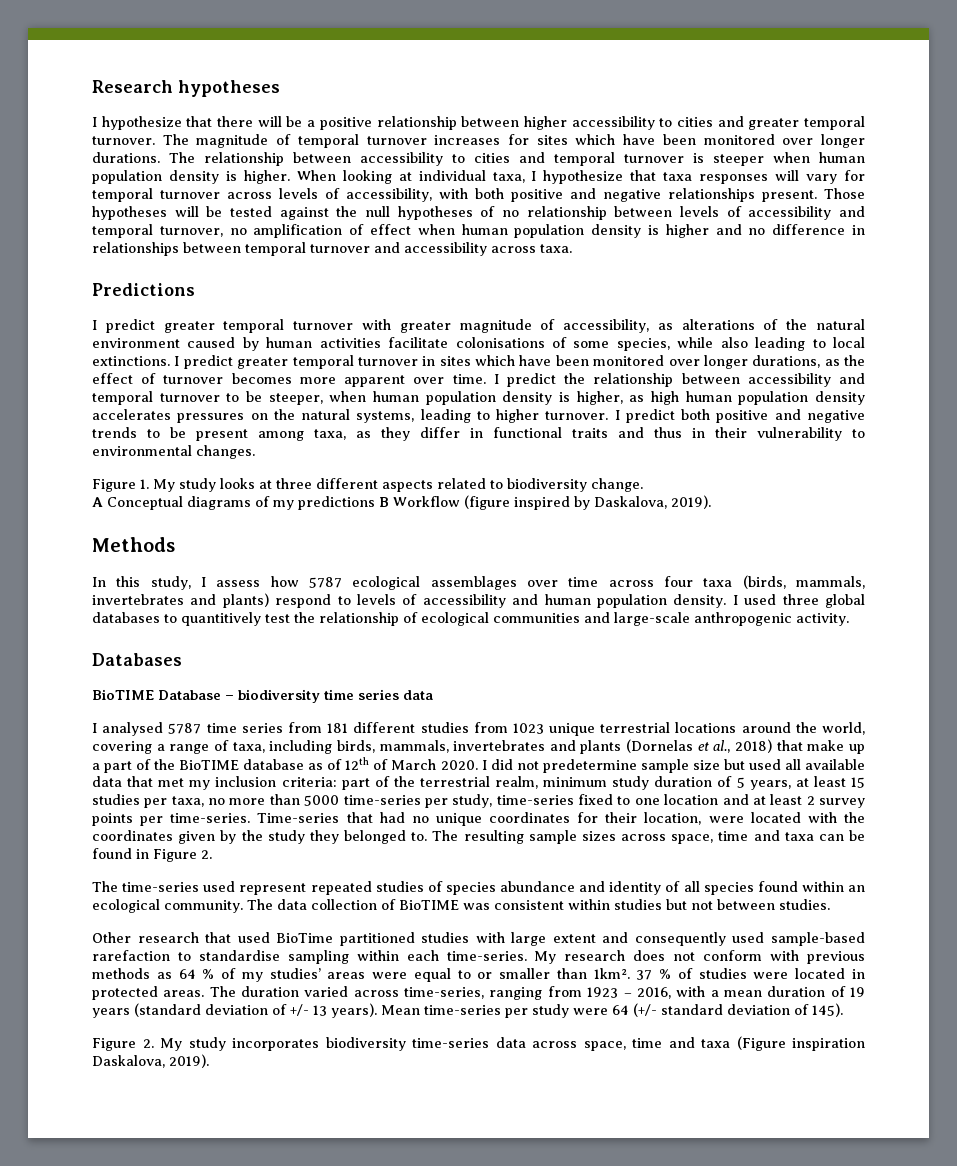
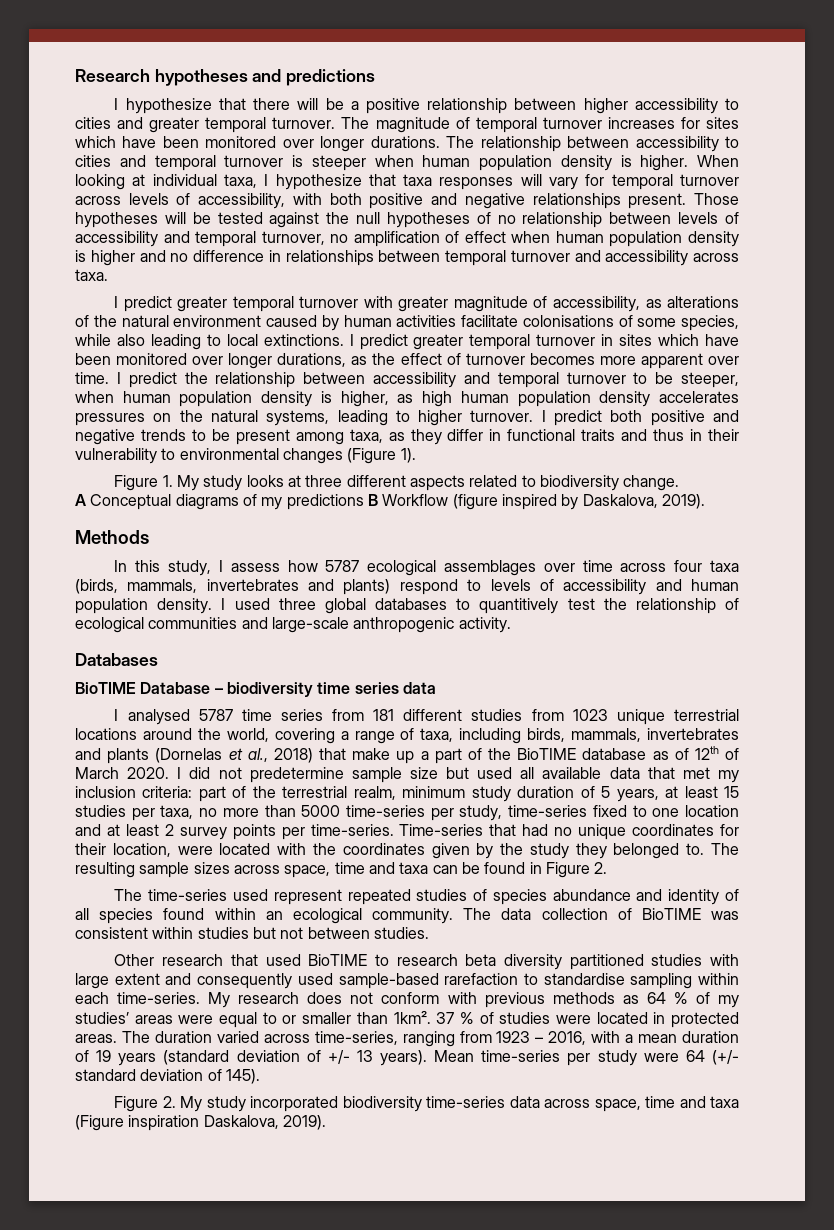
(280, 88) none -> [252,69,376,86] and predictions
[92,283,195,296] // Predictions -> (108, 275) none
[196,445,255,459] changes. -> [282,448,416,464] changes (Figure 1).
[276,933,334,943] BioTime -> [308,954,562,970] BioTIME to research beta diversity
[232,1038,319,1051] incorporates -> [250,1096,339,1112] incorporated

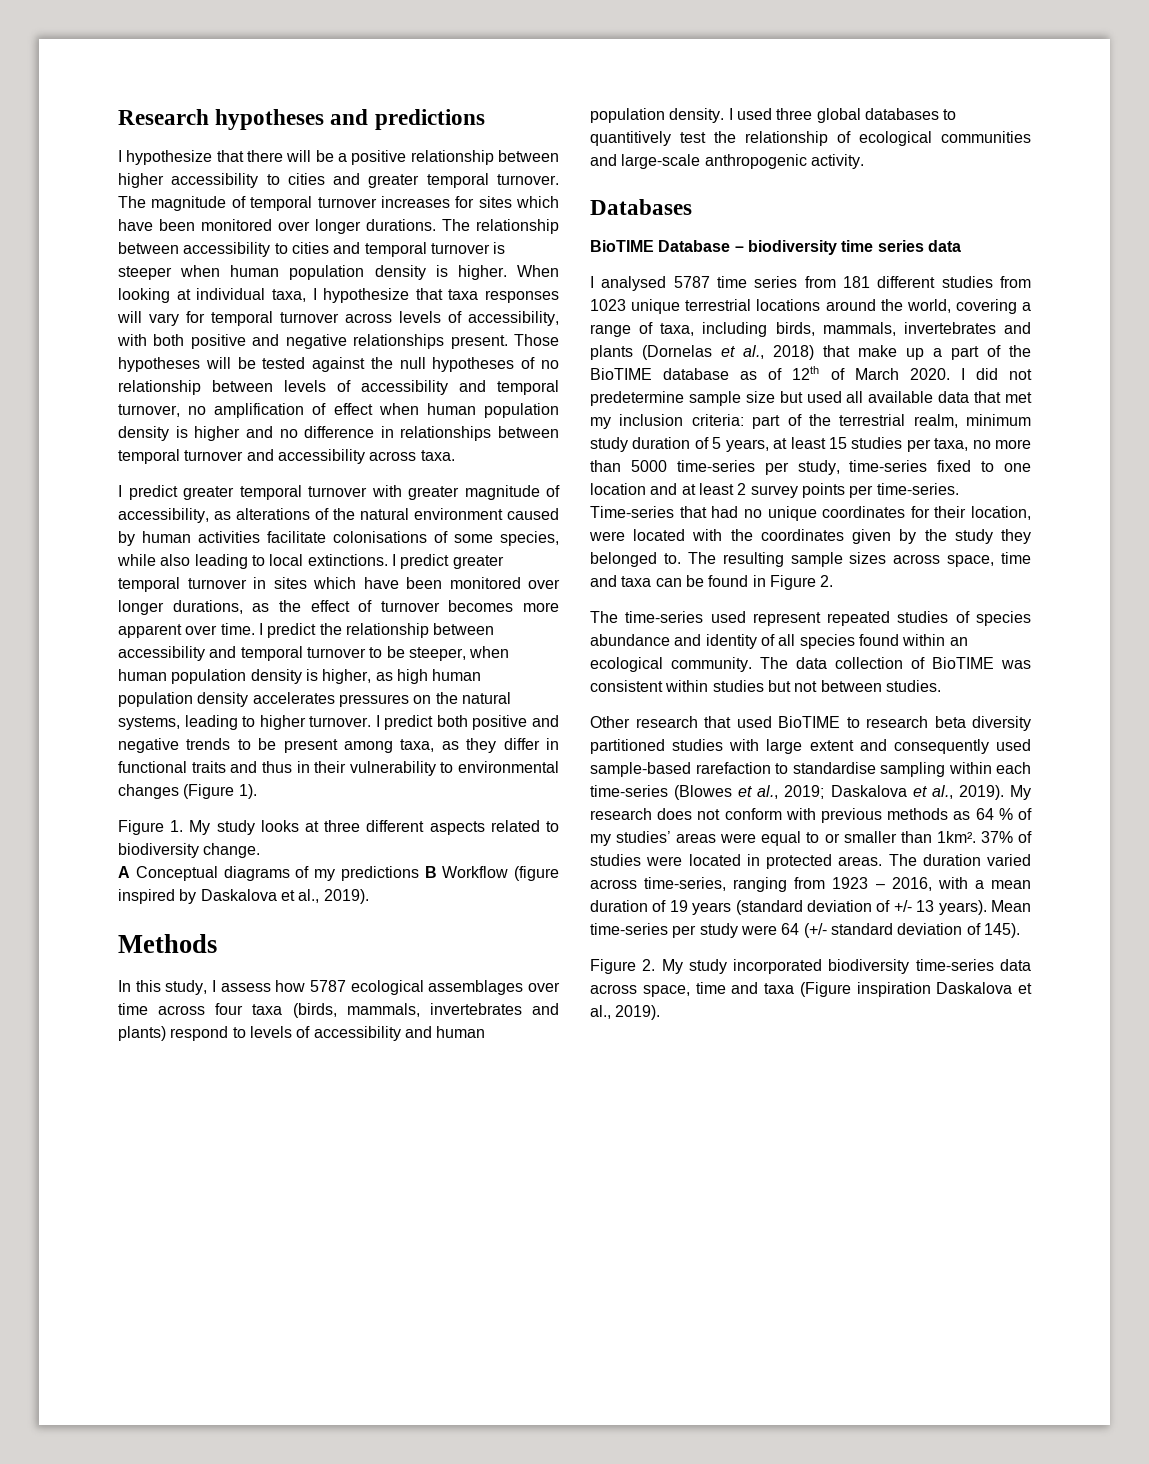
[582,494,658,508] Daskalova, -> [200,889,320,903] Daskalova et al.,
[117,992,201,1004] time-series. -> [590,785,1004,800] time-series (Blowes et al., 2019; Daskalova et al., 2019).
[436,1012,474,1024] 37 % -> [980,831,1013,843] 37%
[203,1115,279,1129] Daskalova, -> [936,982,1032,994] [590,1005,611,1019] Daskalova et al.,

